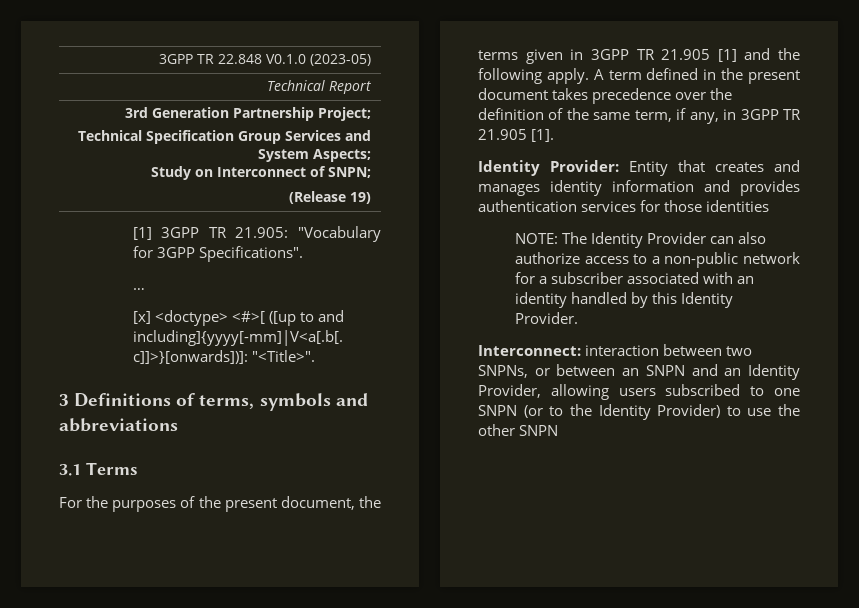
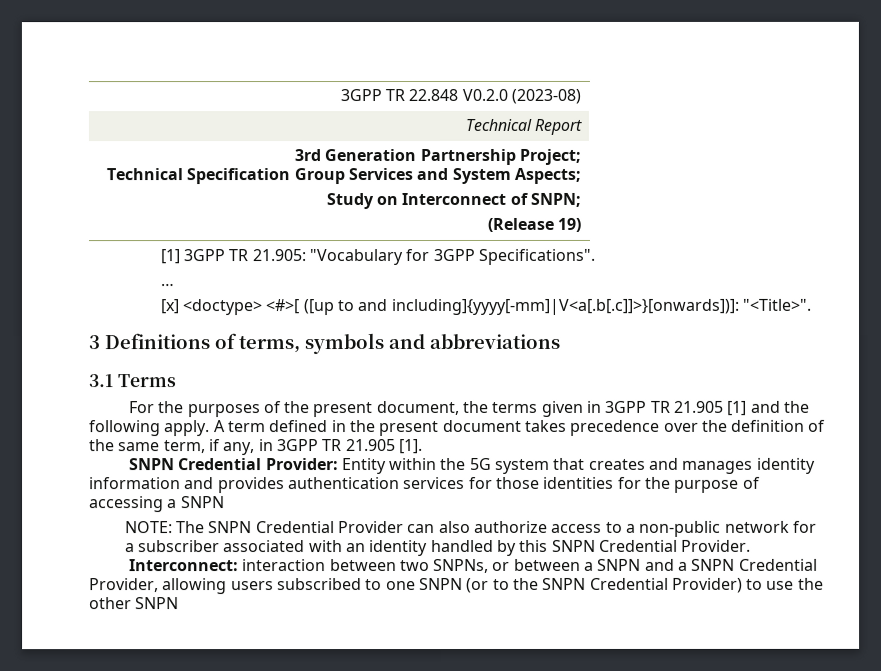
[266,54,372,66] V0.1.0 (2023-05) -> [461,88,582,104] V0.2.0 (2023-08)
[478,160,668,176] Identity Provider: Entity -> [128,457,551,475] SNPN Credential Provider: Entity within the 5G system
(770, 206) none -> [617,476,761,493] [89,496,225,513] for the purpose of accessing a SNPN
[591,232,644,248] Identity -> [208,521,335,534] SNPN Credential
[681,292,734,308] Identity -> [551,539,679,552] SNPN Credential
[622,368,640,376] an -> [584,561,595,571] a
[724,364,800,380] an Identity -> [678,558,818,571] a SNPN Credential
[598,404,651,420] Identity -> [542,577,669,590] SNPN Credential

